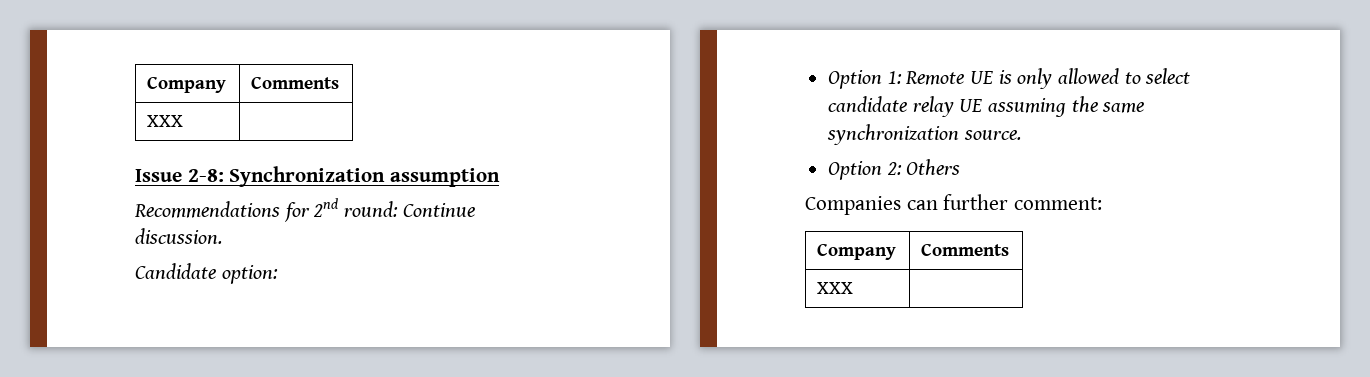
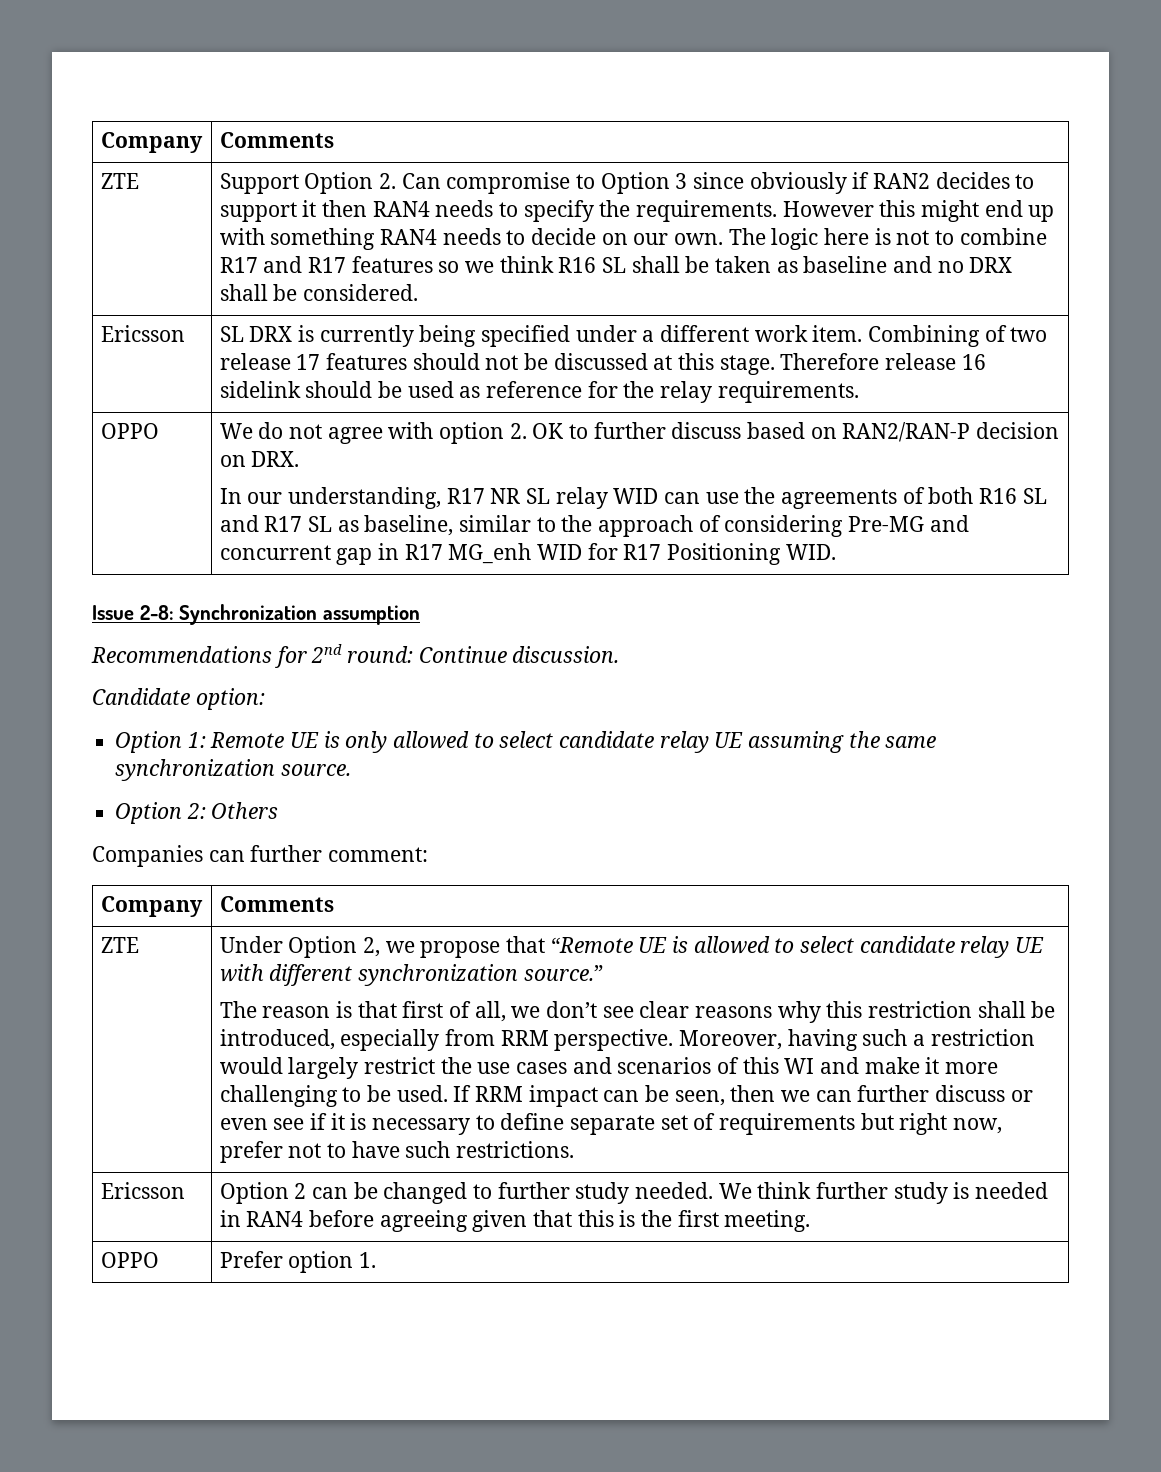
[147,76,227,93] [251,76,340,89] [147,115,184,127] Company | Comments // XXX | -> [100,132,203,153] [219,132,334,148] [100,173,139,189] [219,172,1035,194] [219,200,1055,222] [219,228,1047,250] [219,256,1013,273] [219,284,419,301] [100,325,185,342] [219,325,1048,347] [219,353,986,375] [219,381,859,403] [100,423,159,439] [219,422,1060,444] [219,451,300,467] [219,487,1047,509] [219,515,969,537] [219,543,836,565] Company | Comments // ZTE | Support Option 2. Can compromise to Option 3 since obviously if RAN2 decides to support it then RAN4 needs to specify the requirements. However this might end up with something RAN4 needs to decide on our own. The logic here is not to combine R17 and R17 features so we think R16 SL shall be taken as baseline and no DRX shall be considered. // Ericsson | SL DRX is currently being specified under a different work item. Combining of two release 17 features should not be discussed at this stage. Therefore release 16 sidelink should be used as reference for the relay requirements. // OPPO | We do not agree with option 2. OK to further discuss based on RAN2/RAN-P decision on DRX. // In our understanding, R17 NR SL relay WID can use the agreements of both R16 SL and R17 SL as baseline, similar to the approach of considering Pre-MG and concurrent gap in R17 MG_enh WID for R17 Positioning WID.
[817,282,854,294] XXX | -> [100,937,139,953] [219,936,1045,958] [219,964,603,986] [219,1001,1056,1023] [219,1029,1035,1051] [219,1057,999,1079] [219,1085,1033,1107] [219,1113,1003,1135] [219,1141,575,1163] [100,1182,185,1199] [219,1182,1049,1204] [219,1210,811,1232] [100,1252,159,1268] [219,1251,377,1273] ZTE | Under Option 2, we propose that “Remote UE is allowed to select candidate relay UE with different synchronization source.” // The reason is that first of all, we don’t see clear reasons why this restriction shall be introduced, especially from RRM perspective. Moreover, having such a restriction would largely restrict the use cases and scenarios of this WI and make it more challenging to be used. If RRM impact can be seen, then we can further discuss or even see if it is necessary to define separate set of requirements but right now, prefer not to have such restrictions. // Ericsson | Option 2 can be changed to further study needed. We think further study is needed in RAN4 before agreeing given that this is the first meeting. // OPPO | Prefer option 1.

